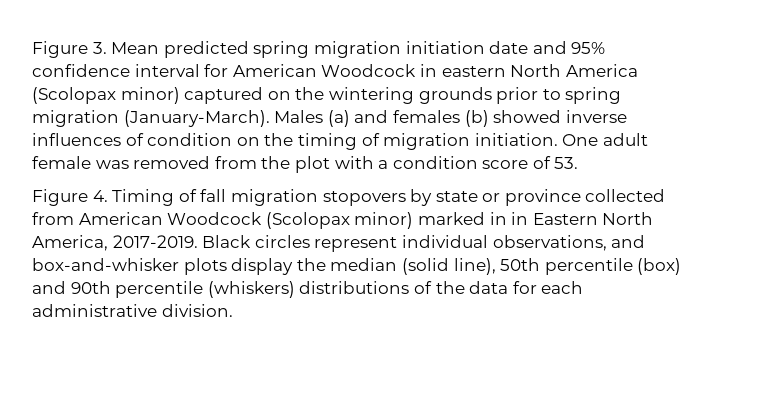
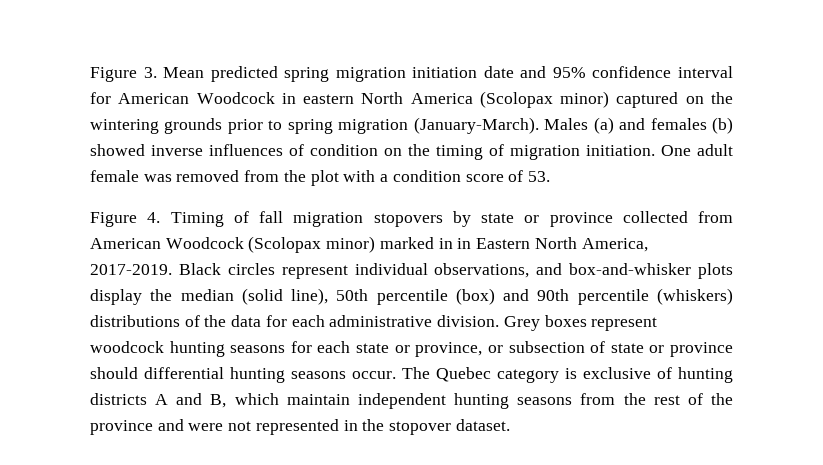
(233, 310) none -> [503,315,658,331] [90,341,734,357] [90,367,733,383] [90,393,734,409] [90,419,510,435] Grey boxes represent woodcock hunting seasons for each state or province, or subsection of state or province should differential hunting seasons occur. The Quebec category is exclusive of hunting districts A and B, which maintain independent hunting seasons from the rest of the province and were not represented in the stopover dataset.

